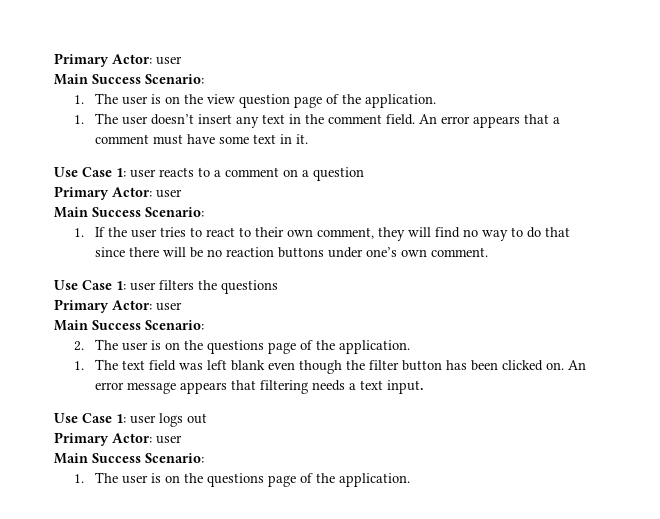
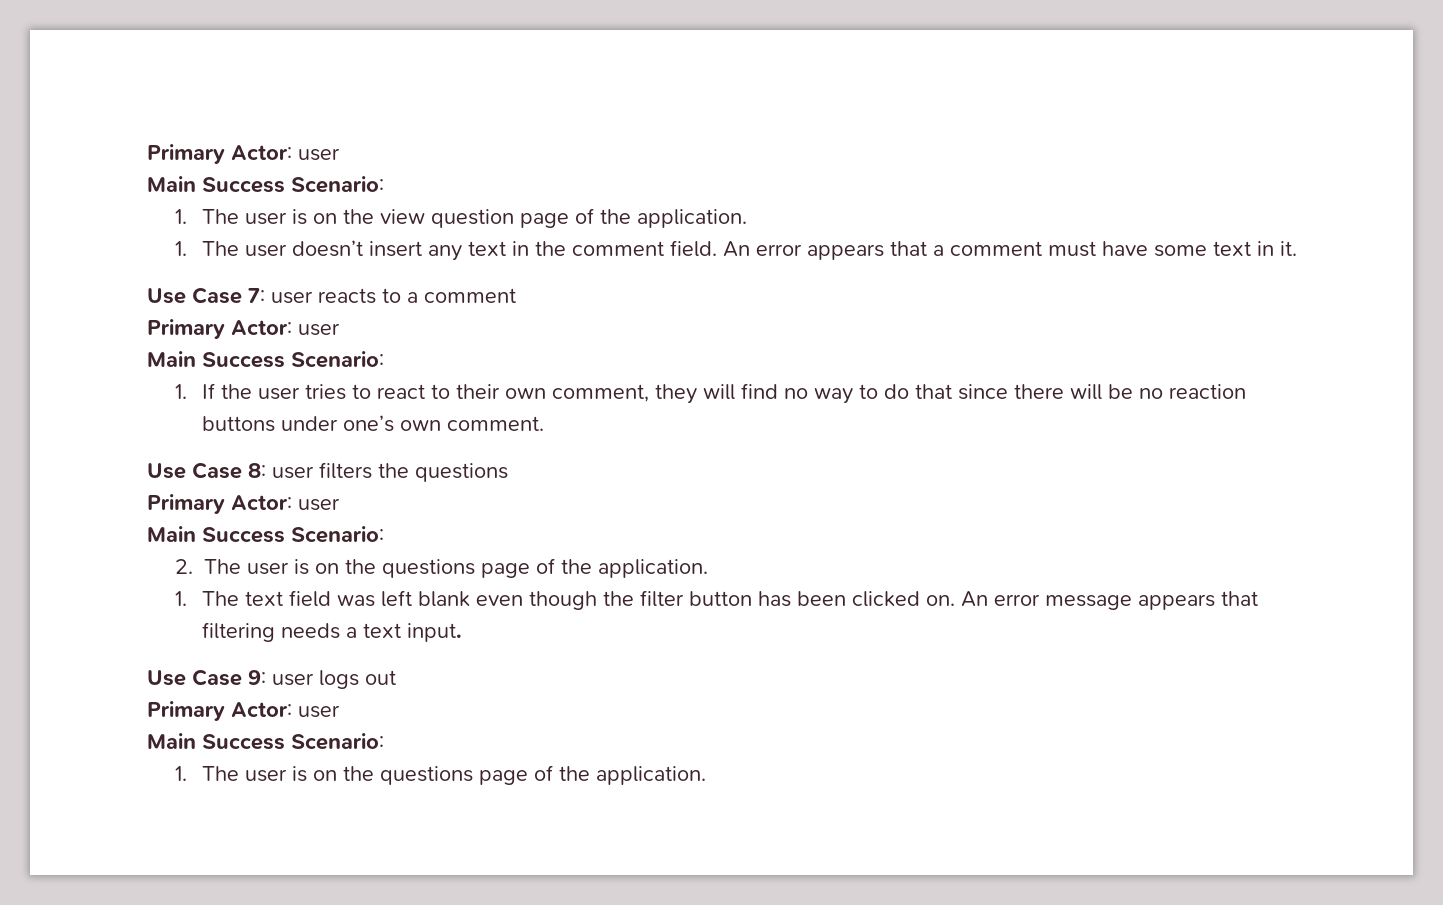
[115,168,126,177] 1: -> [248,288,266,303] 7:
[282,167,364,181] on a question -> (517, 295) none
[115,281,126,290] 1: -> [248,463,267,478] 8:
[115,414,126,423] 1: -> [248,670,267,685] 9:

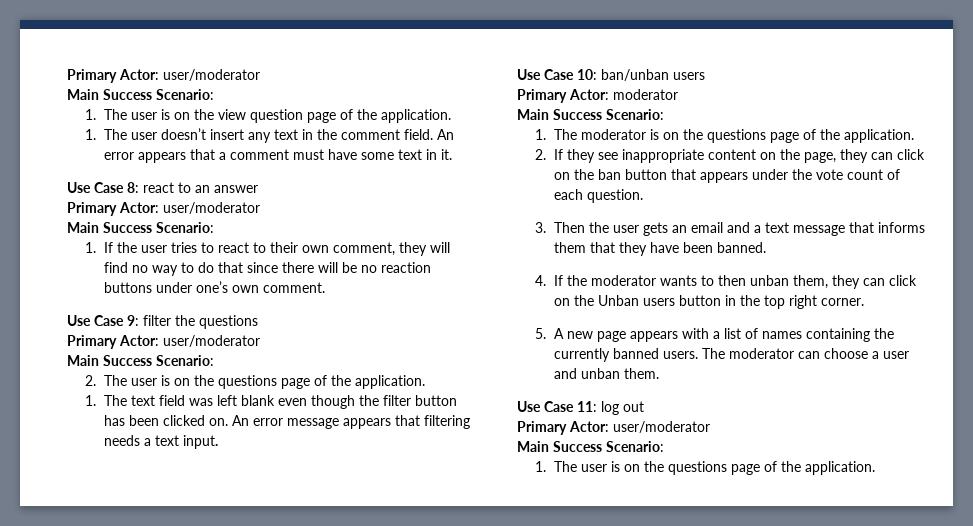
[147,144,341,164] Primary Actor: user -> [66,69,260,83] Primary Actor: user/moderator
[248,288,517,304] [147,319,341,339] 7: user reacts to a comment // Primary Actor: user -> [126,182,258,193] [66,202,260,216] 8: react to an answer // Primary Actor: user/moderator
[248,462,373,479] 8: user filters -> [126,315,171,326] 9: filter
[298,498,341,511] user -> [162,335,260,347] user/moderator
[248,670,360,689] 9: user logs -> [576,69,705,81] [516,89,678,103] [516,109,664,120] [535,129,914,143] [535,149,925,163] [553,169,900,183] [553,189,643,203] [535,222,925,236] [553,242,766,256] [535,275,917,289] [553,295,864,309] [535,328,894,342] [553,348,909,362] [553,368,659,379] [516,401,619,415] 10: ban/unban users // Primary Actor: moderator // Main Success Scenario: // 1. The moderator is on the questions page of the application. // 2. If they see inappropriate content on the page, they can click on the ban button that appears under the vote count of each question. // 3. Then the user gets an email and a text message that informs them that they have been banned. // 4. If the moderator wants to then unban them, they can click on the Unban users button in the top right corner. // 5. A new page appears with a list of names containing the currently banned users. The moderator can choose a user and unban them. // Use Case 11: log
[298,705,341,718] user -> [612,421,710,433] user/moderator

